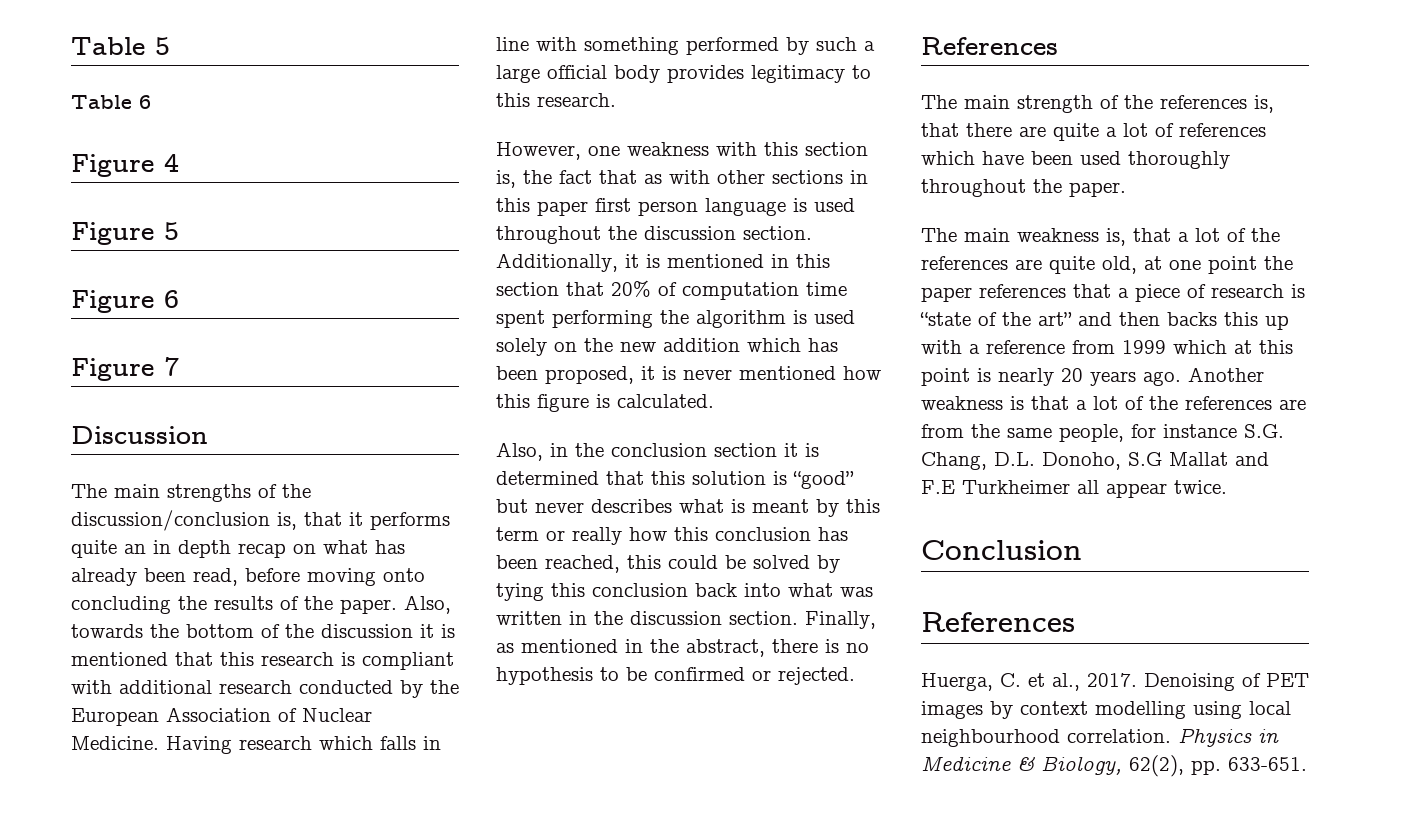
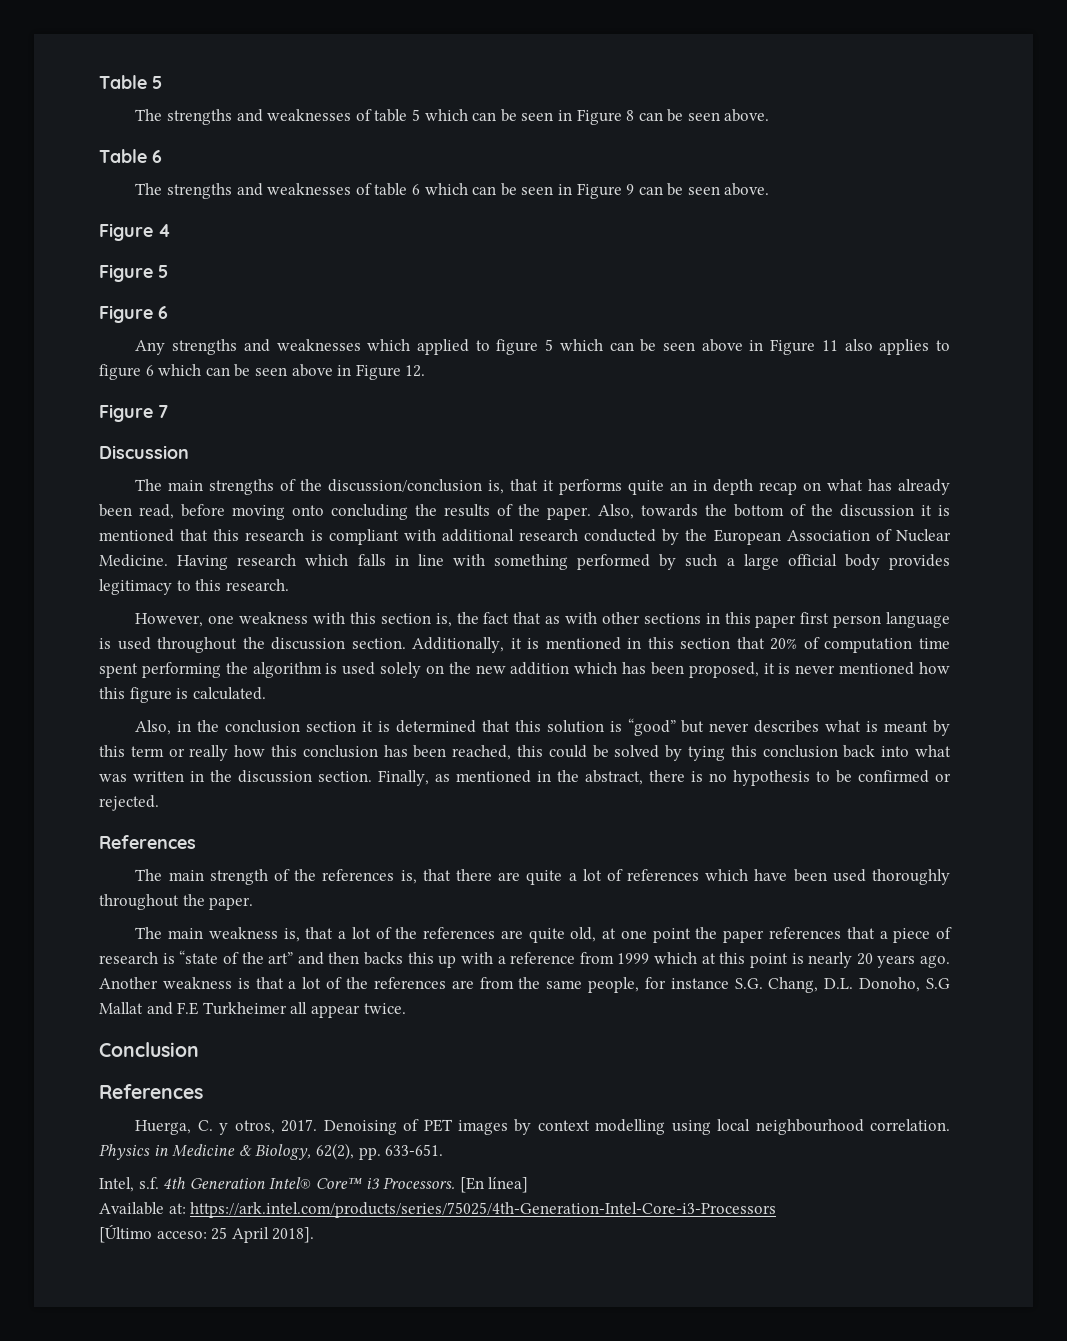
[71,95,151,109] Table 6 -> [135,109,770,125] [99,149,162,163] [135,183,770,199] The strengths and weaknesses of table 5 which can be seen in Figure 8 can be seen above. // Table 6 // The strengths and weaknesses of table 6 which can be seen in Figure 9 can be seen above.
(179, 299) none -> [135,339,950,355] [99,364,426,380] // Any strengths and weaknesses which applied to figure 5 which can be seen above in Figure 11 also applies to figure 6 which can be seen above in Figure 12.
[1028,673,1080,691] et al., -> [219,1120,275,1135] y otros,
(1307, 764) none -> [99,1177,529,1193] [99,1202,777,1218] [99,1224,315,1243] // Intel, s.f. 4th Generation Intel® Core™ i3 Processors. [En línea] // Available at: https://ark.intel.com/products/series/75025/4th-Generation-Intel-Core-i3-Processors // [Último acceso: 25 April 2018].

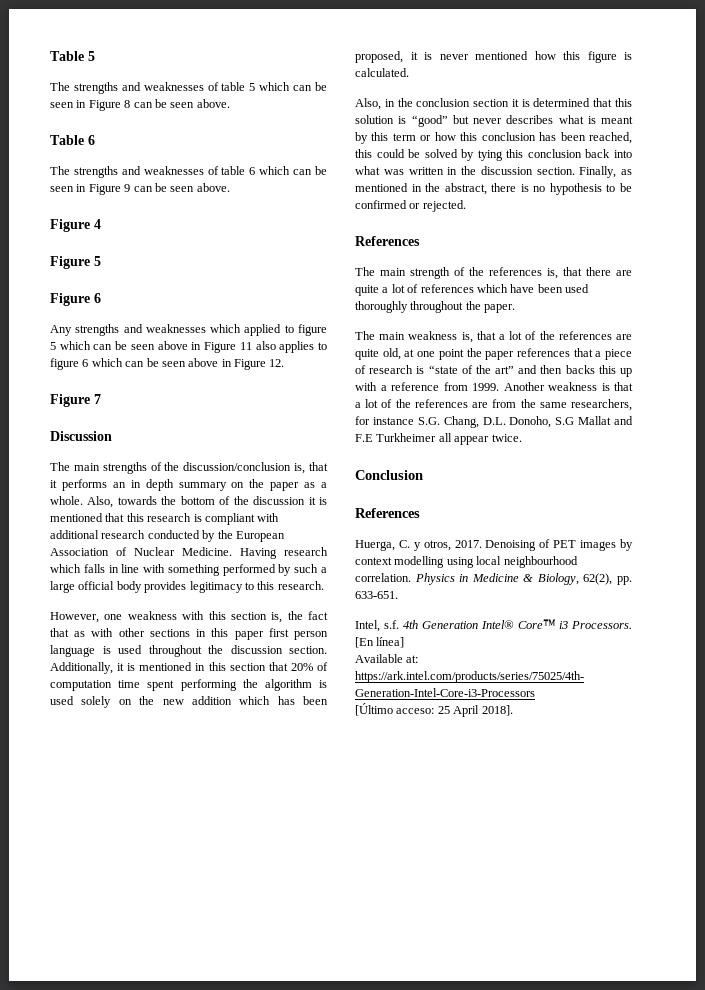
[628,480,665,495] quite -> (107, 485) none
[759,479,950,495] [99,504,591,520] recap on what has already been read, before moving onto concluding the results of the paper. -> [178,479,327,491] [50,496,83,505] summary on the paper as a whole.
[189,745,229,761] really -> (432, 138) none
[617,952,950,968] 1999 which at this point is nearly 20 years ago. -> [472,383,499,391] 1999.
[588,977,640,993] people, -> [571,399,632,411] researchers,

